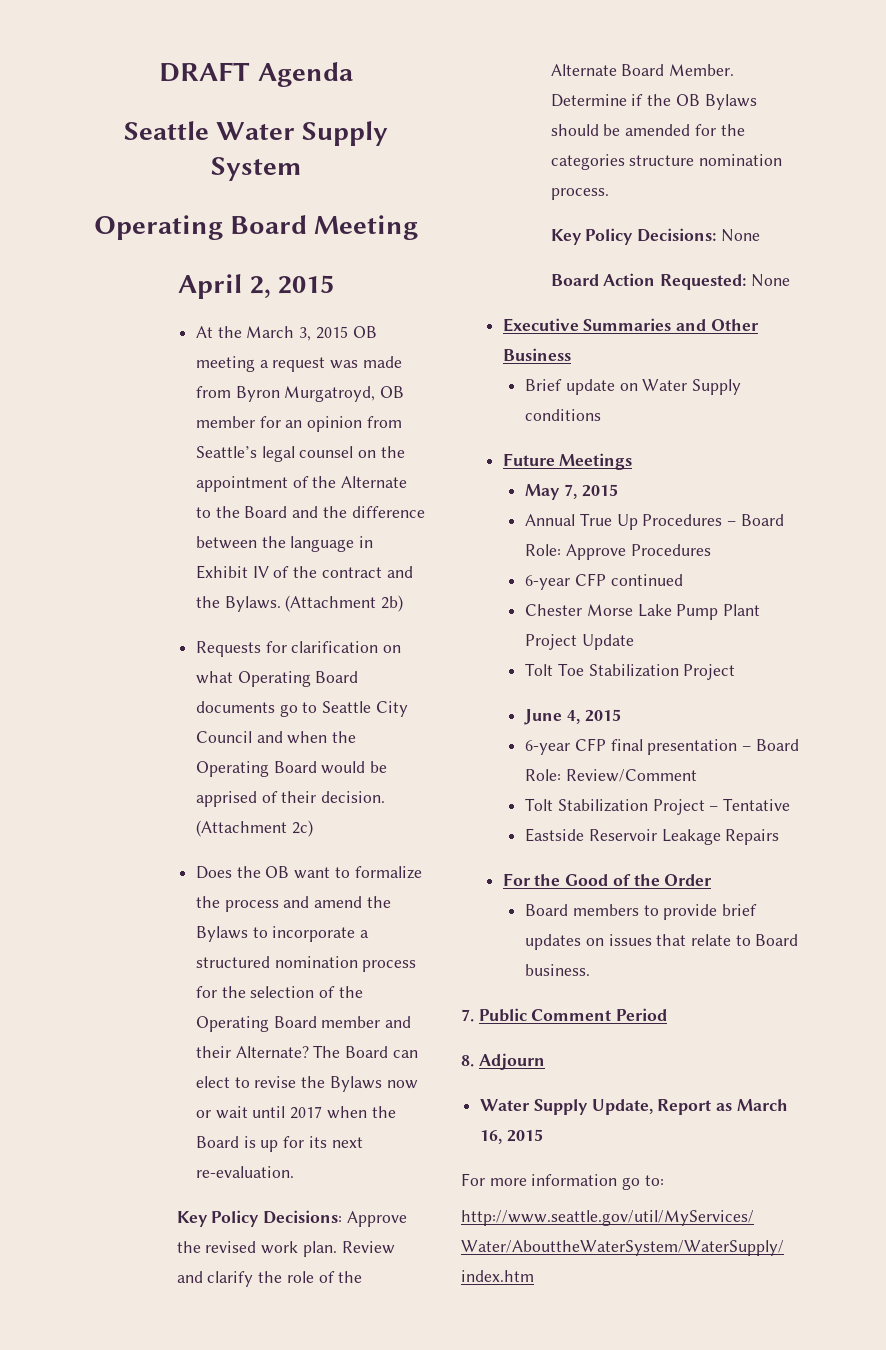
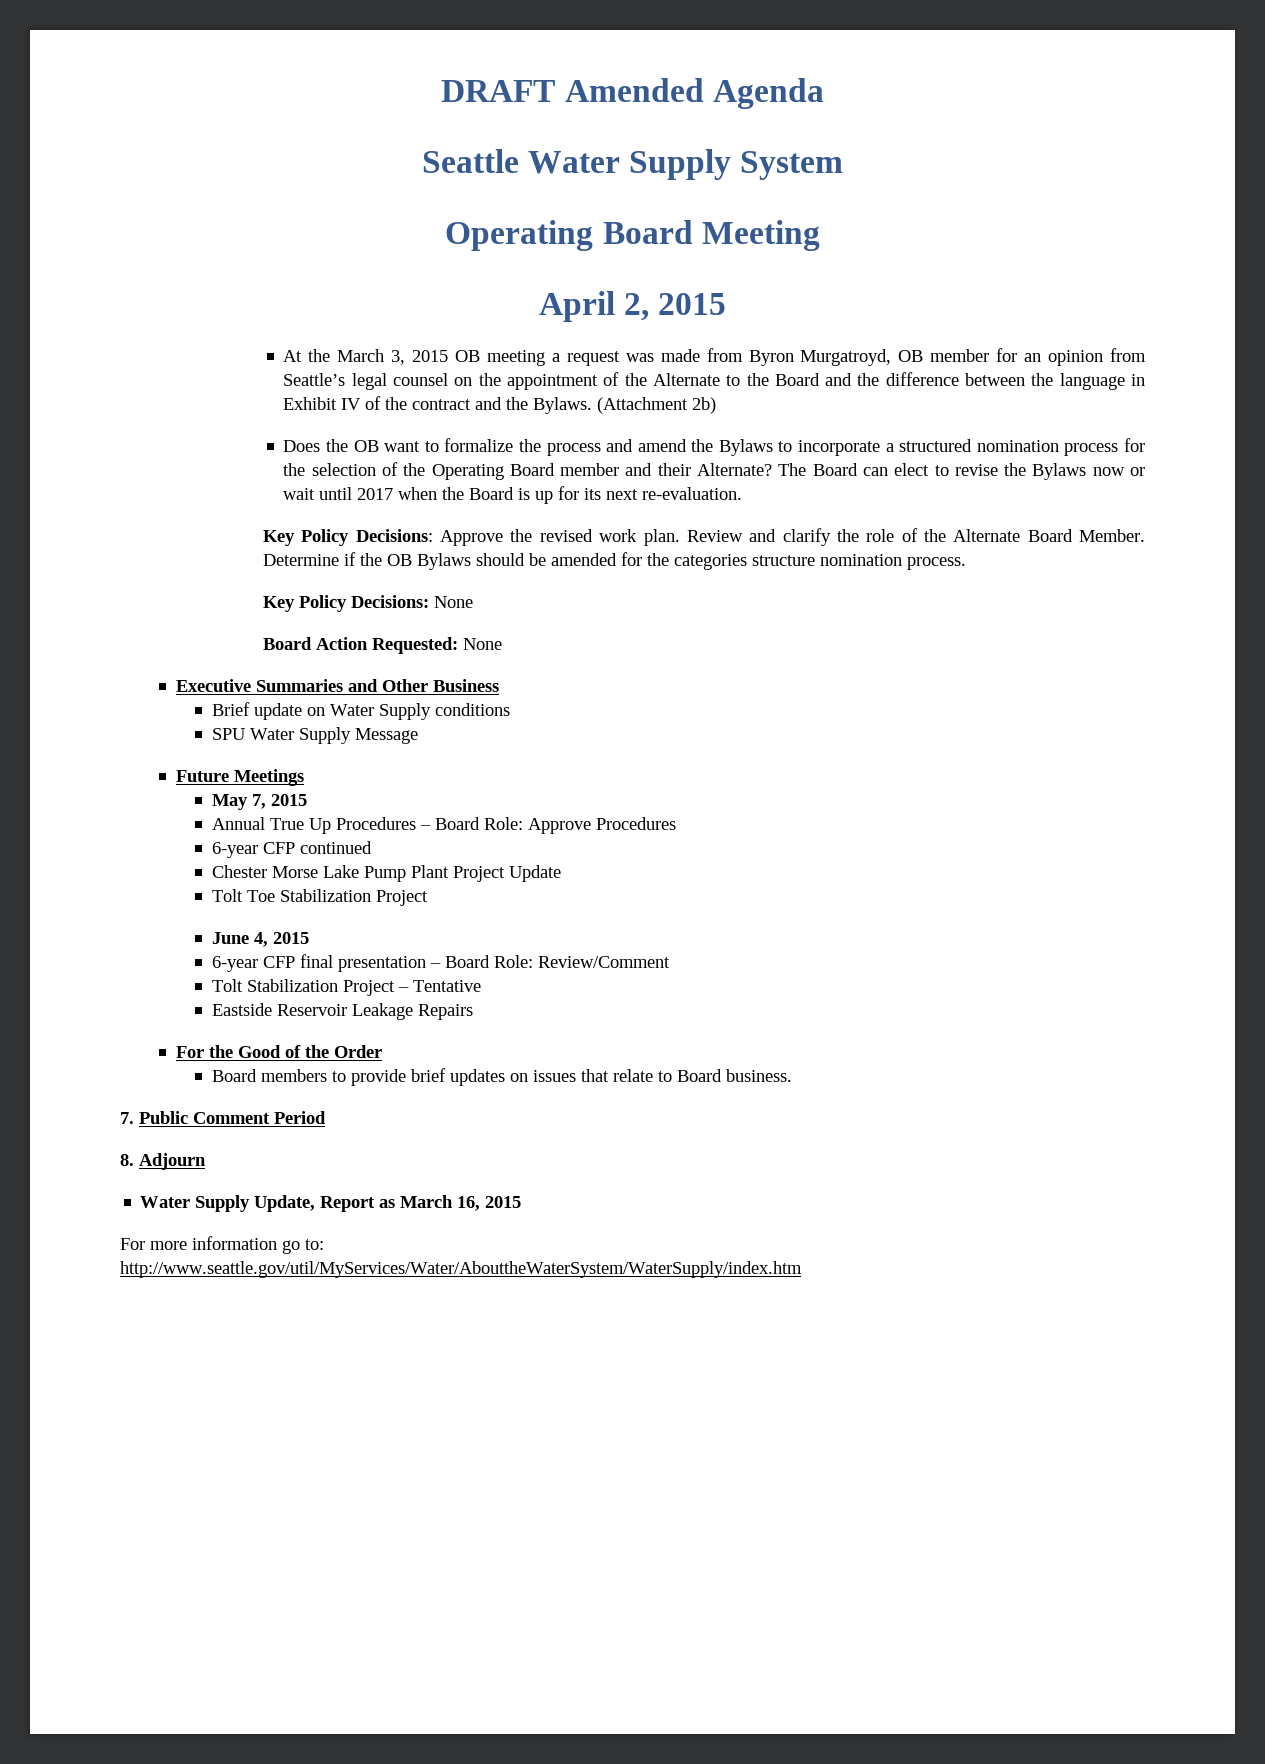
(251, 72) none -> [564,78,704,102] Amended
[195,641,402,657] [195,671,359,687] [195,701,408,717] [195,731,357,744] [195,761,388,777] [195,791,386,807] [195,820,313,837] // Requests for clarification on what Operating Board documents go to Seattle City Council and when the Operating Board would be apprised of their decision. (Attachment 2c) -> (717, 405) none
(602, 415) none -> [211,727,418,744] // SPU Water Supply Message

